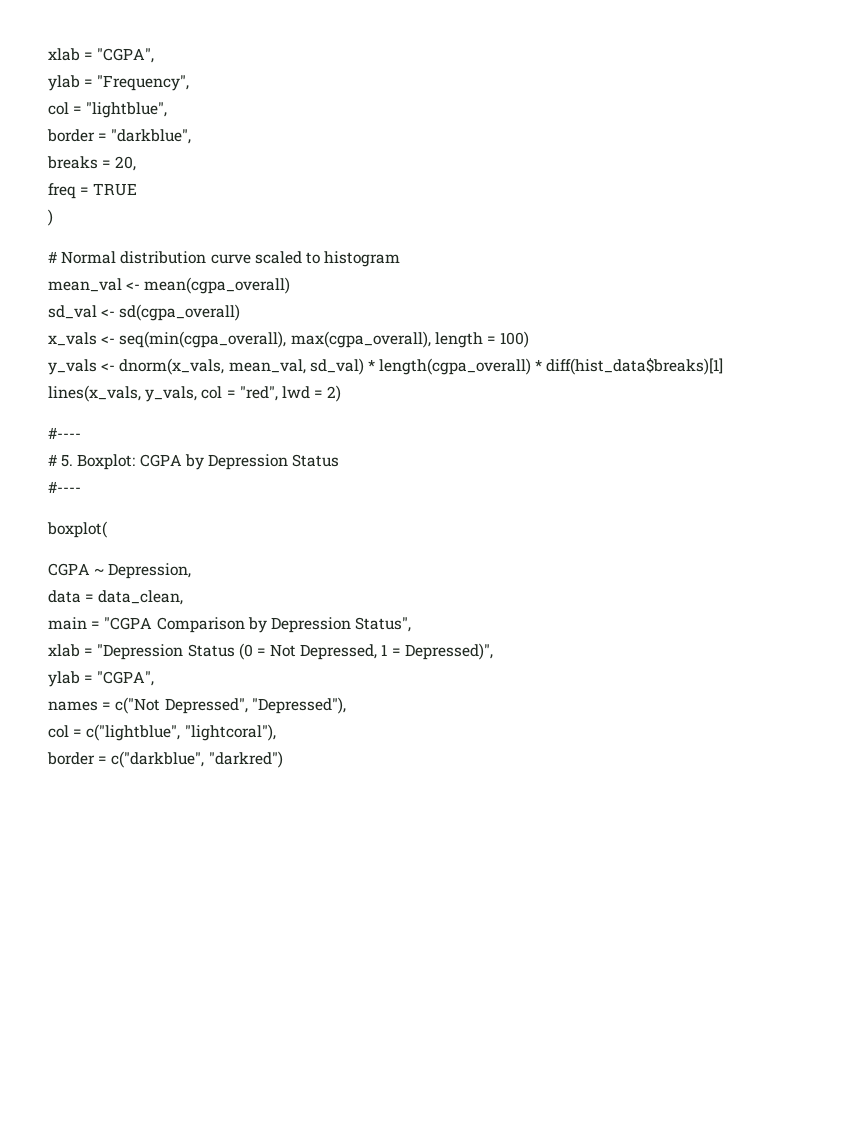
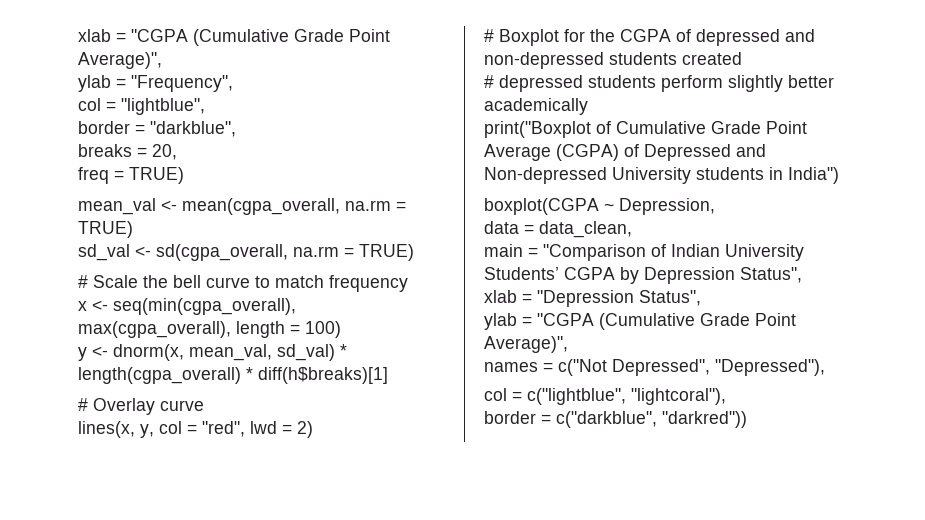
[48,48,155,63] xlab = "CGPA", -> [78,29,390,46] [78,52,162,69] xlab = "CGPA (Cumulative Grade Point Average)",
[93,183,138,196] [48,209,53,226] [48,251,401,267] [48,277,291,294] [48,304,241,321] [48,332,97,346] TRUE // ) // # Normal distribution curve scaled to histogram // mean_val <- mean(cgpa_overall) // sd_val <- sd(cgpa_overall) // x_vals -> [129,167,184,184] [78,198,406,215] [78,221,133,238] [78,244,414,261] [78,275,408,292] [78,301,87,311] TRUE) // mean_val <- mean(cgpa_overall, na.rm = TRUE) // sd_val <- sd(cgpa_overall, na.rm = TRUE) // # Scale the bell curve to match frequency // x
[48,358,225,375] y_vals <- dnorm(x_vals, -> [78,344,184,361] y <- dnorm(x,
[546,358,724,375] [48,385,198,402] diff(hist_data$breaks)[1] // lines(x_vals, y_vals, -> [258,367,388,384] [78,398,204,415] [78,421,154,438] diff(h$breaks)[1] // # Overlay curve // lines(x, y,
[48,427,81,439] [48,454,340,470] [48,481,81,493] [47,521,107,538] [48,563,90,576] #---- // # 5. Boxplot: CGPA by Depression Status // #---- // boxplot( // CGPA -> [484,29,815,46] [484,52,742,69] [484,75,834,92] [484,98,588,115] [484,121,807,138] [484,144,766,161] [484,167,839,184] [484,198,599,215] # Boxplot for the CGPA of depressed and non-depressed students created // # depressed students perform slightly better academically // print("Boxplot of Cumulative Grade Point Average (CGPA) of Depressed and Non-depressed University students in India") // boxplot(CGPA
[104,617,245,633] "CGPA Comparison -> [543,244,804,261] [484,267,615,280] "Comparison of Indian University Students’ CGPA
[187,643,493,660] [48,671,155,687] Status (0 = Not Depressed, 1 = Depressed)", // ylab = "CGPA", -> [639,290,701,306] [484,313,796,330] [484,336,568,353] Status", // ylab = "CGPA (Cumulative Grade Point Average)",
[208,751,283,768] "darkred") -> [662,411,747,428] "darkred"))

